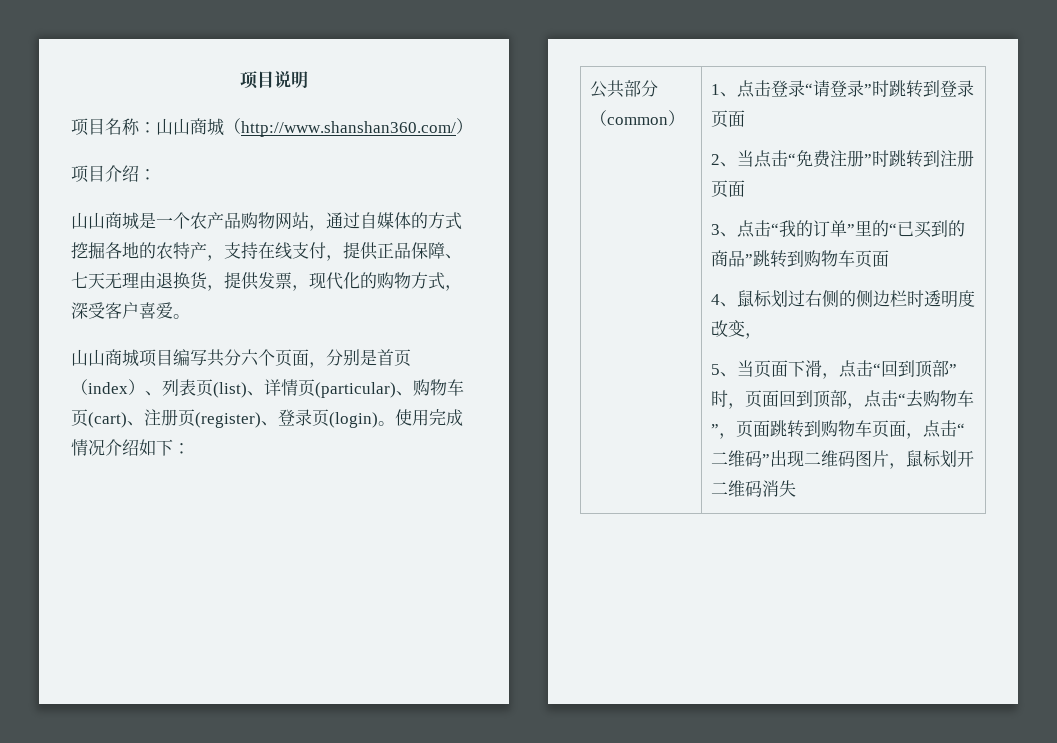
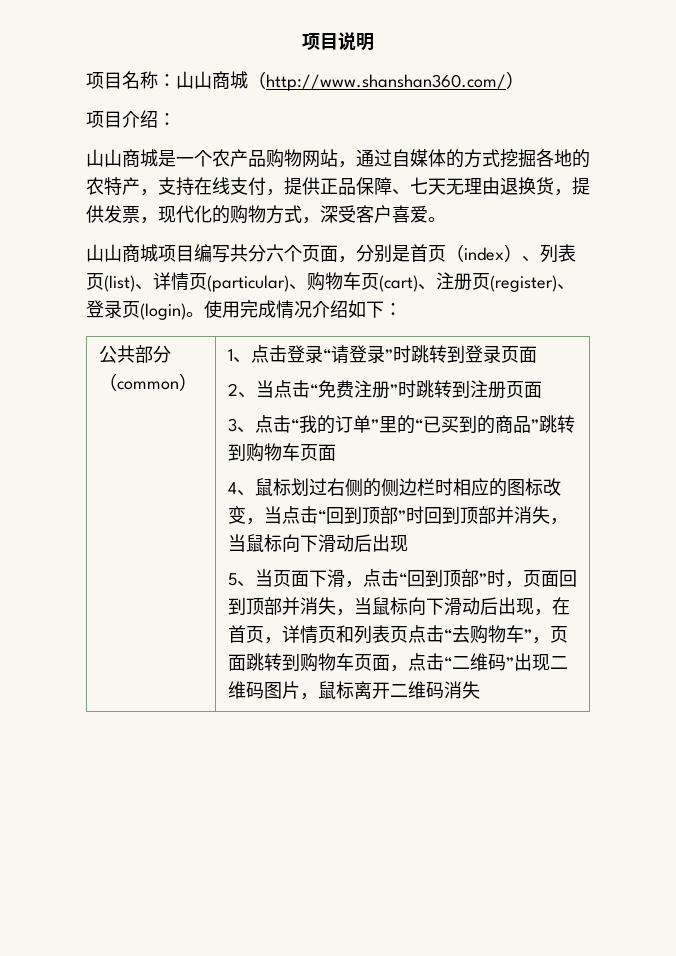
[924,290,976,308] 透明度 -> [452,478,543,497] 相应的图标
(763, 336) none -> [263,506,568,525] [227,534,408,552] 当点击“回到顶部”时回到顶部并消失，当鼠标向下滑动后出现
[847,403,865,409] ， -> [281,597,570,616] [227,625,408,644] 并消失，当鼠标向下滑动后出现，在首页，详情页和列表页
[940,450,958,468] 划 -> [353,681,372,699] 离

